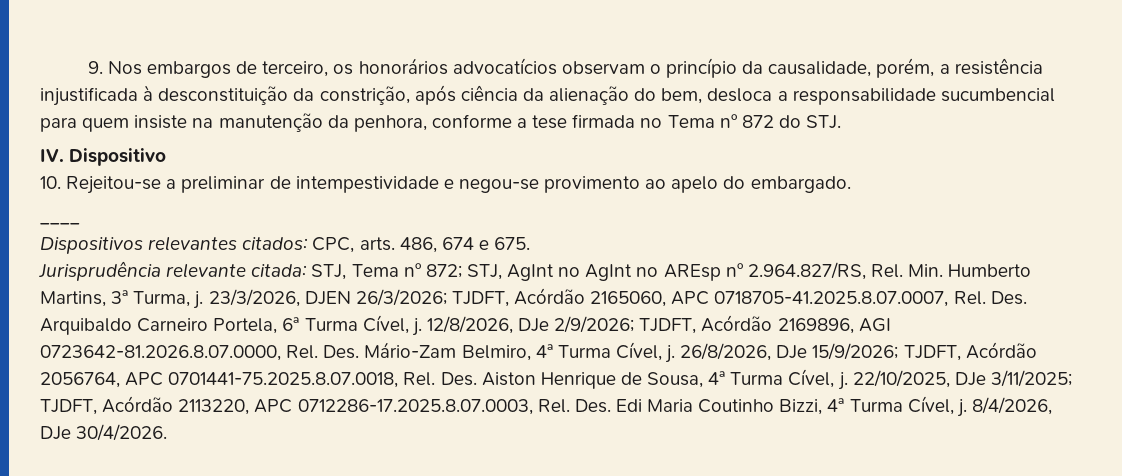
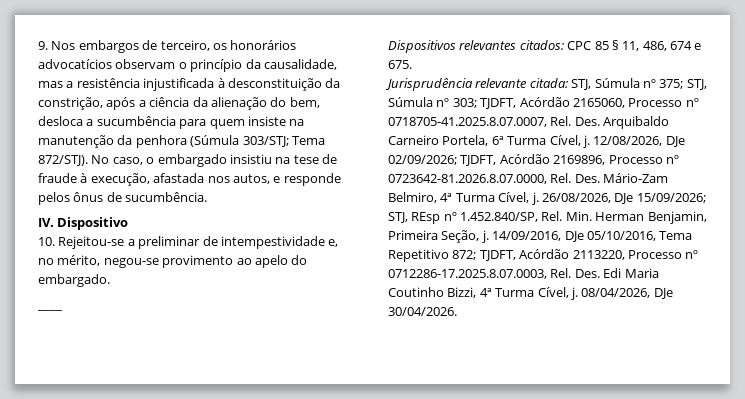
[876,58,935,78] porém, -> [38,81,63,88] mas
(456, 95) none -> [138,100,146,107] a
[792,88,1055,105] responsabilidade sucumbencial -> [96,116,176,126] sucumbência
[353,114,842,132] penhora, conforme a tese firmada no Tema nº 872 do STJ. -> [135,135,325,148] [38,154,337,167] [38,173,341,186] [38,192,208,205] penhora (Súmula 303/STJ; Tema 872/STJ). No caso, o embargado insistiu na tese de fraude à execução, afastada nos autos, e responde pelos ônus de sucumbência.
[443,179,454,189] e -> [328,239,339,247] [38,255,101,266] e, no mérito,
[312,237,395,253] CPC, arts. -> [567,40,640,51] CPC 85 § 11,
[351,262,1032,281] [40,289,447,309] Tema nº 872; STJ, AgInt no AgInt no AREsp nº 2.964.827/RS, Rel. Min. Humberto Martins, 3ª Turma, j. 23/3/2026, DJEN 26/3/2026; -> [594,78,707,90] [388,97,477,108] Súmula nº 375; STJ, Súmula nº 303;
[671,291,710,305] APC -> [628,98,699,107] Processo nº
[426,316,635,334] 12/8/2026, DJe 2/9/2026; -> [593,136,685,147] [388,155,457,165] 12/08/2026, DJe 02/09/2026;
[858,318,891,332] AGI -> [608,155,679,164] Processo nº
[680,342,1037,361] [40,369,1072,390] 26/8/2026, DJe 15/9/2026; TJDFT, Acórdão 2056764, APC 0701441-75.2025.8.07.0018, Rel. Des. Aiston Henrique de Sousa, 4ª Turma Cível, j. 22/10/2025, DJe 3/11/2025; -> [541,193,706,204] [388,211,707,224] [388,230,693,243] [388,249,477,262] 26/08/2026, DJe 15/09/2026; STJ, REsp nº 1.452.840/SP, Rel. Min. Herman Benjamin, Primeira Seção, j. 14/09/2016, DJe 05/10/2016, Tema Repetitivo 872;
[254,399,293,413] APC -> [627,250,699,259] Processo nº
[971,397,1052,415] [40,424,168,441] 8/4/2026, DJe 30/4/2026. -> [581,288,673,299] [388,307,457,316] 08/04/2026, DJe 30/04/2026.

